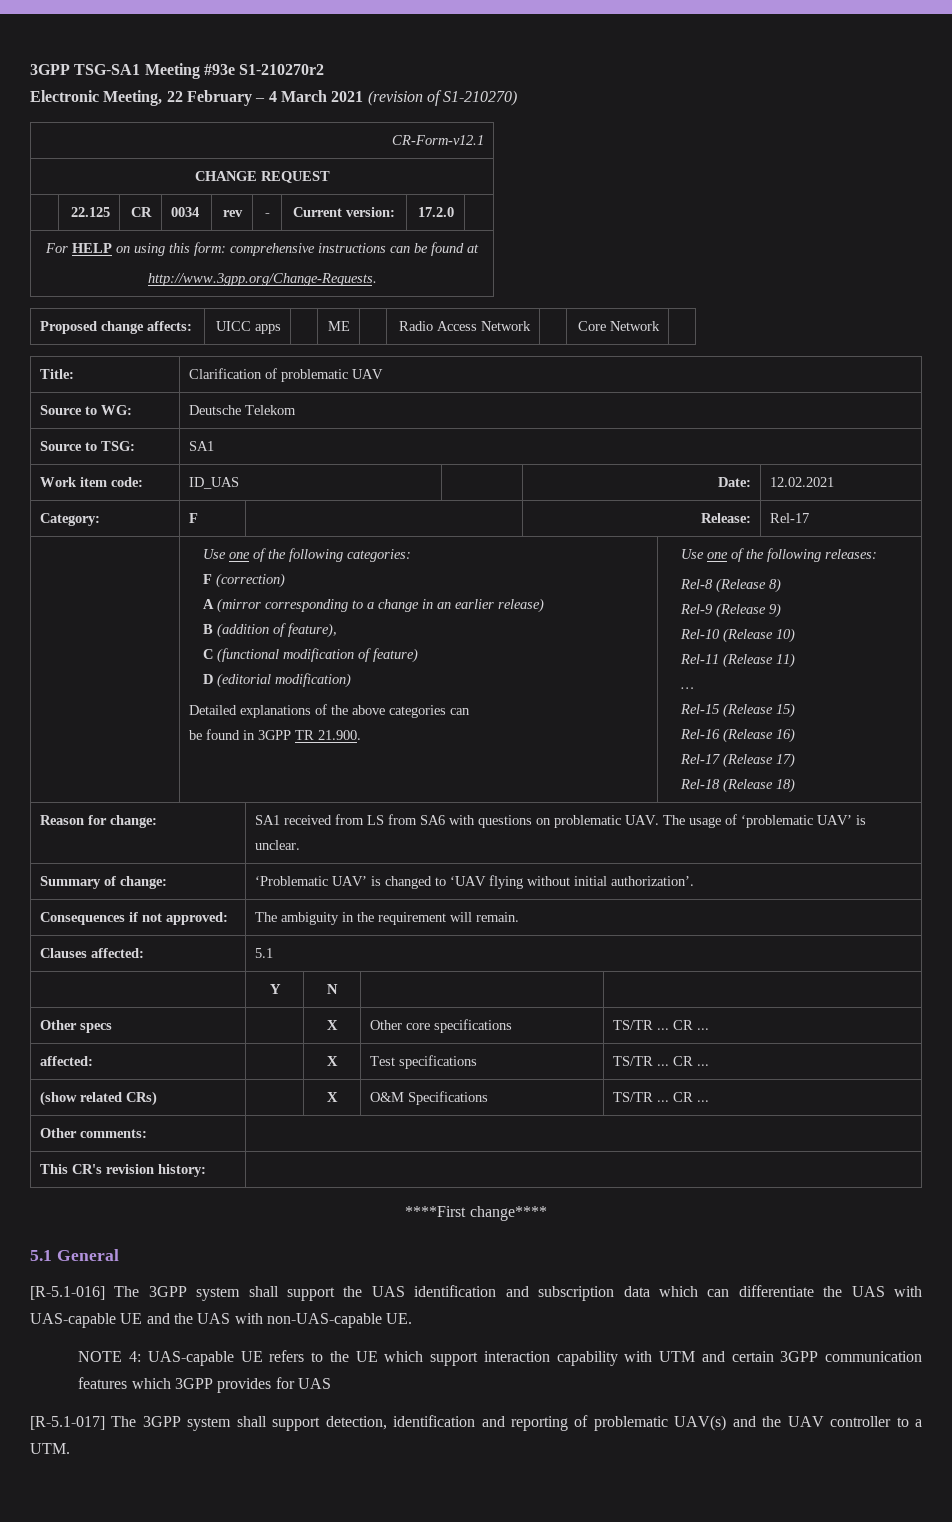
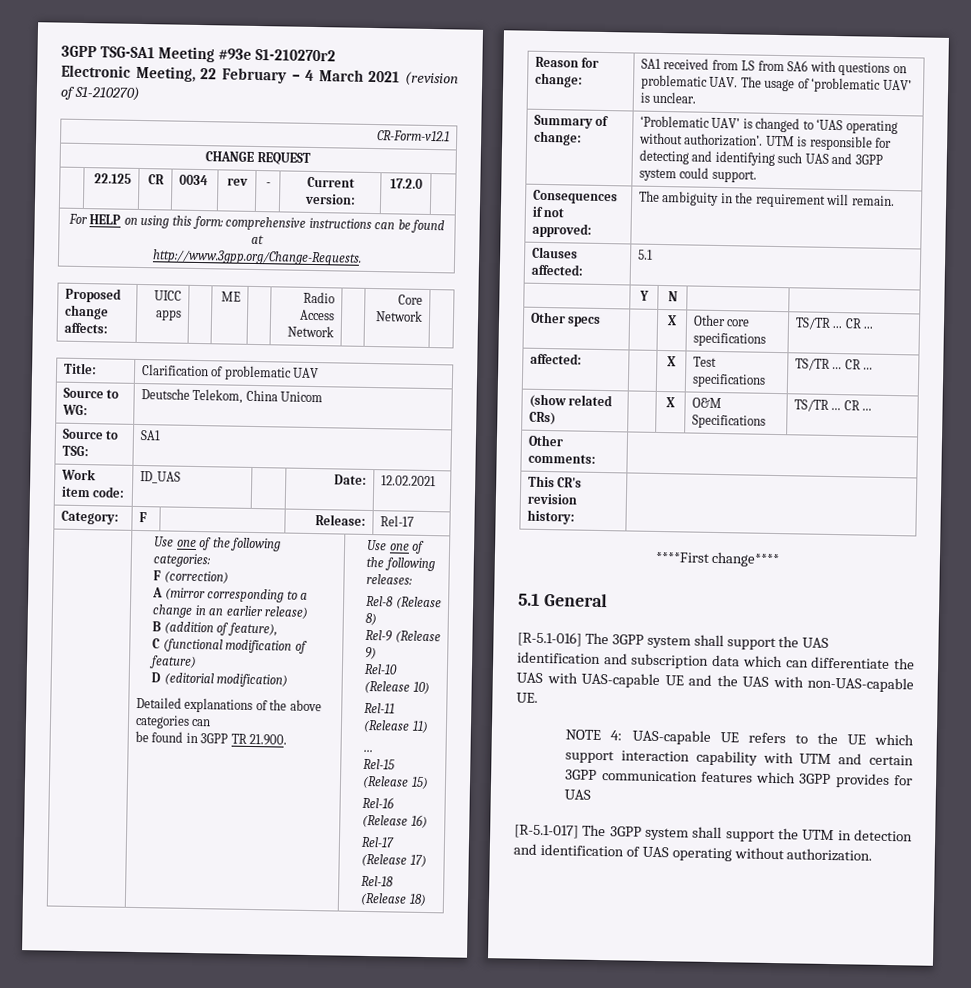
[244,405,296,415] Telekom -> [192,388,324,404] Telekom, China Unicom
[449,875,694,889] ‘UAV flying without initial authorization’. -> [816,118,898,135] [638,132,893,151] [638,149,883,166] [638,167,757,183] ‘UAS operating without authorization’. UTM is responsible for detecting and identifying such UAS and 3GPP system could support.
[325,1415,923,1431] [30,1443,70,1454] detection, identification and reporting of problematic UAV(s) and the UAV controller to a UTM. -> [778,828,913,842] [513,843,873,862] the UTM in detection and identification of UAS operating without authorization.

